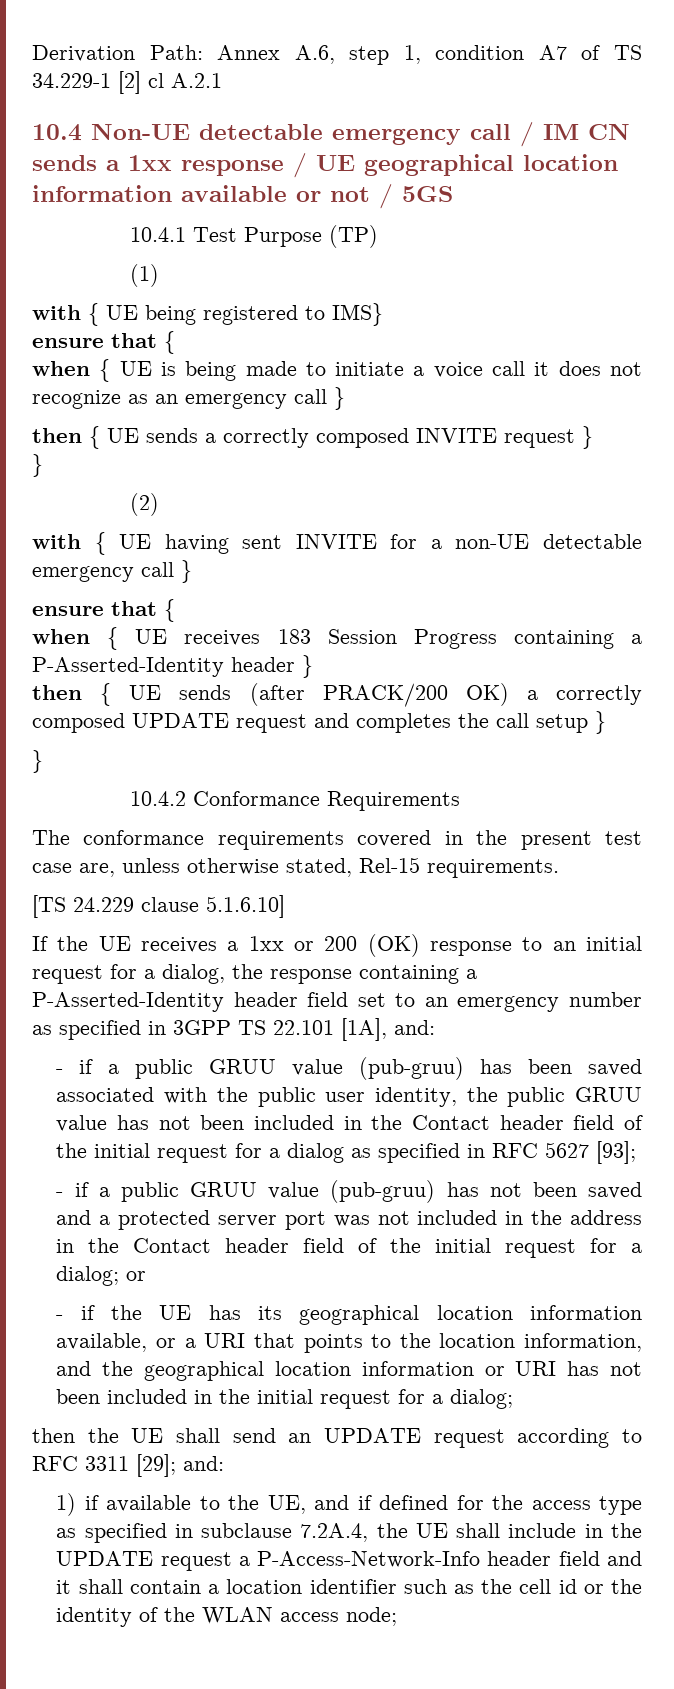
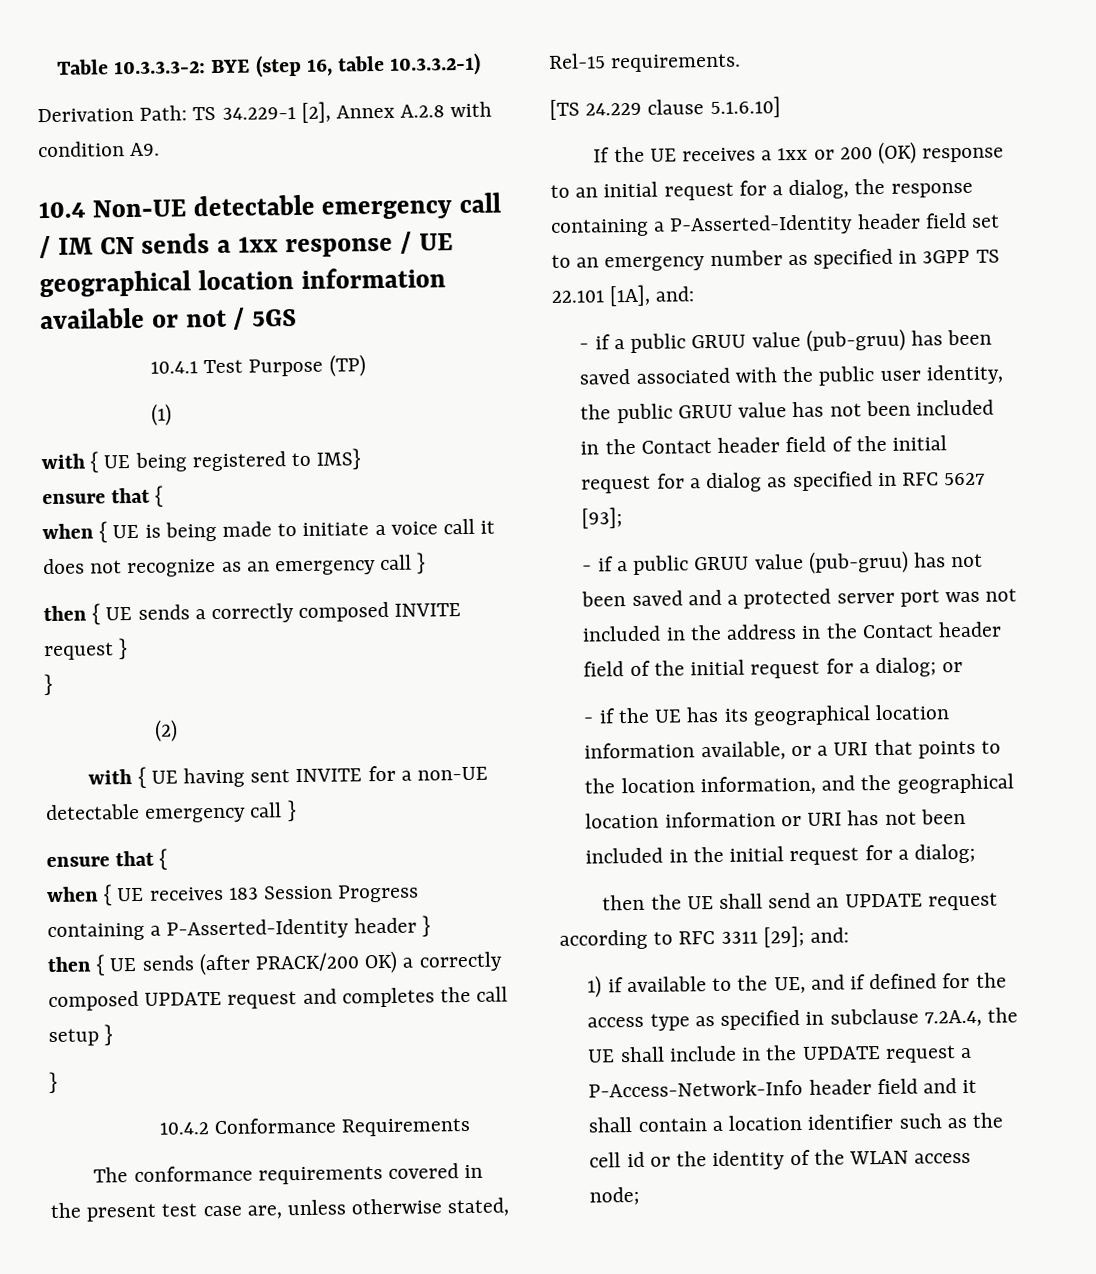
[32,45,642,65] [32,71,222,94] Derivation Path: Annex A.6, step 1, condition A7 of TS 34.229-1 [2] cl A.2.1 -> [56,52,482,78] [37,101,493,123] [38,141,161,158] Table 10.3.3.3-2: BYE (step 16, table 10.3.3.2-1) // Derivation Path: TS 34.229-1 [2], Annex A.2.8 with condition A9.

